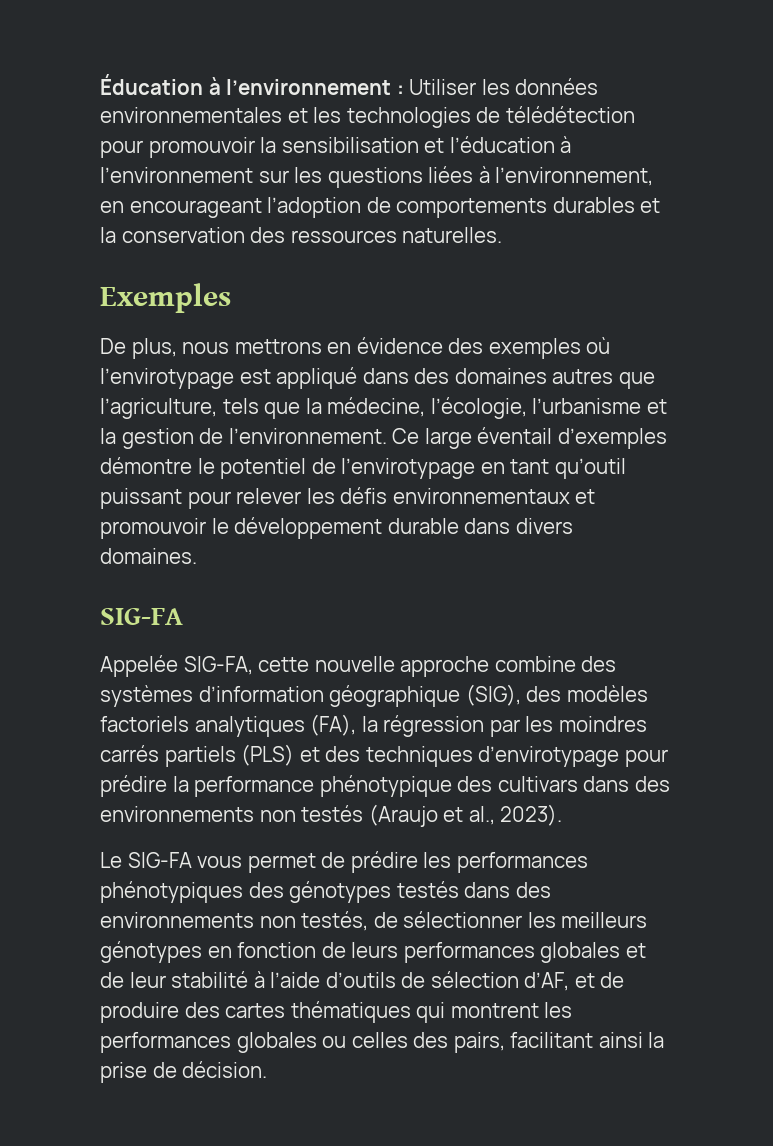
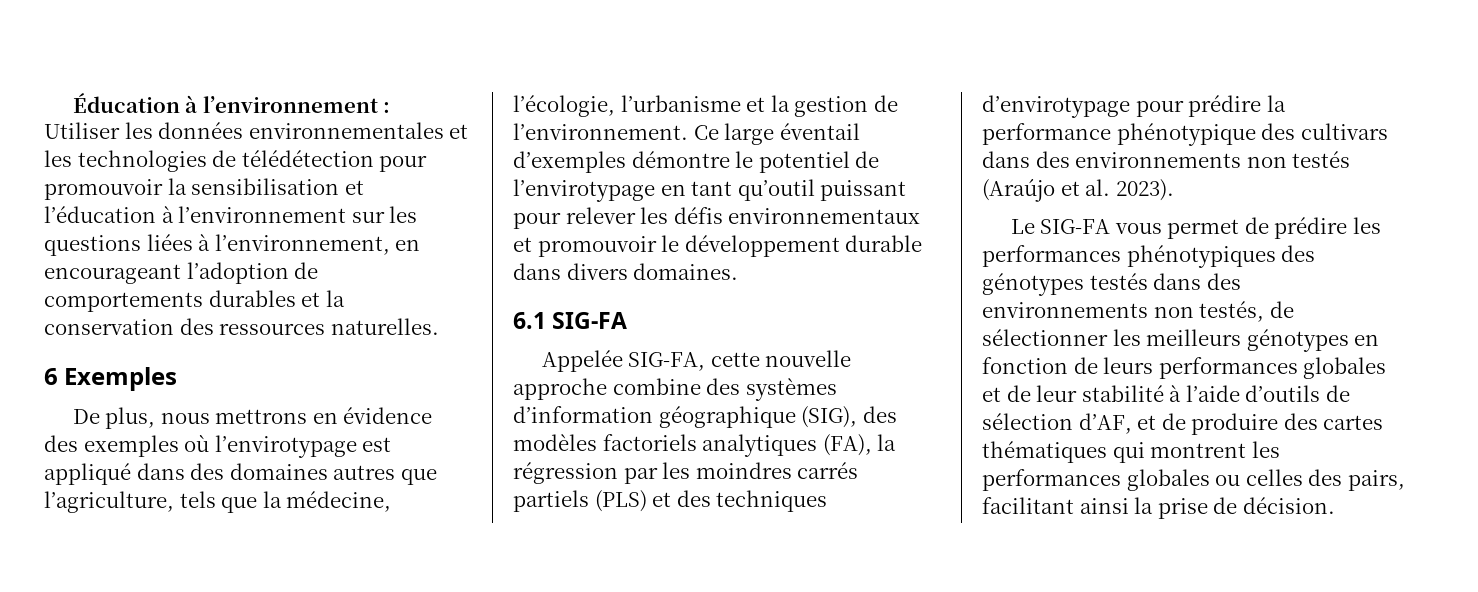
(503, 235) none -> [44,368,58,385] 6
(197, 556) none -> [513,312,546,329] 6.1
[368,804,495,827] (Araujo et al., -> [982,178,1111,202] (Araújo et al.

